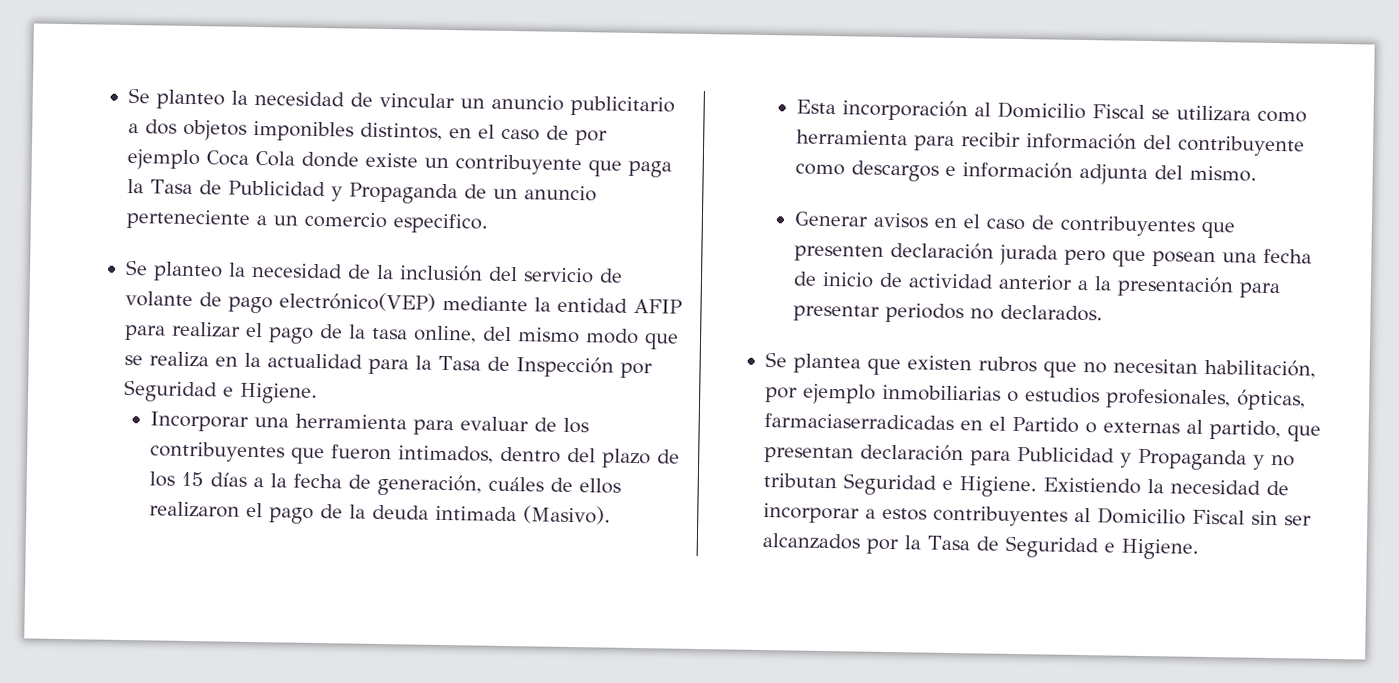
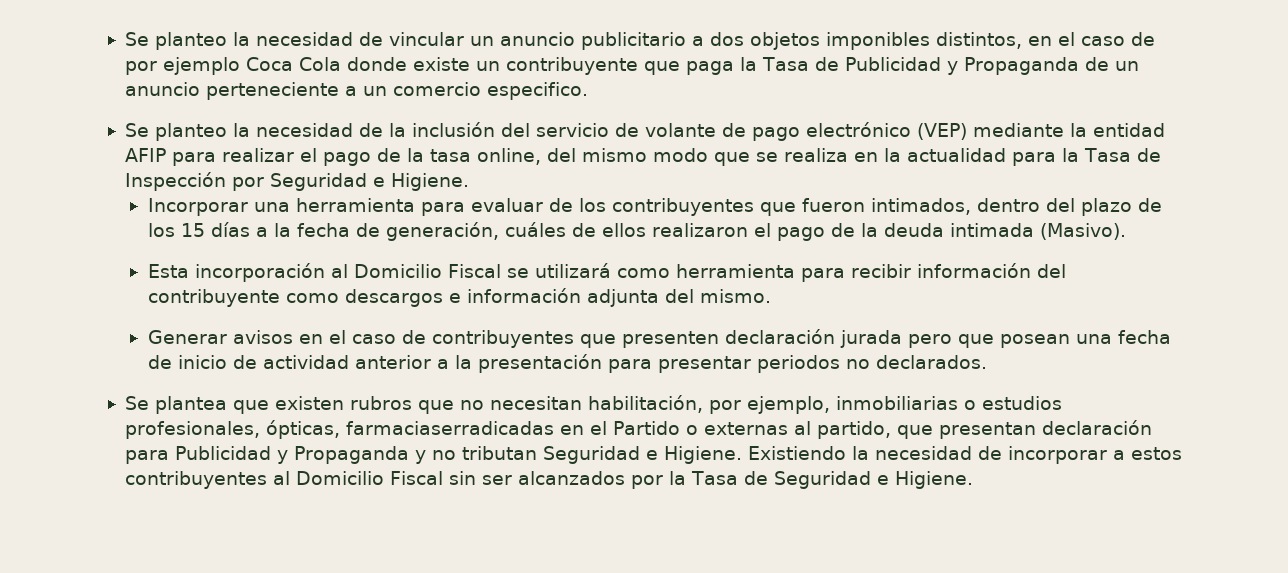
[279,291,437,312] electrónico(VEP) -> [806,122,968,140] electrónico (VEP)
[1176,105,1252,122] utilizara -> [534,263,611,278] utilizará
[803,383,877,405] ejemplo -> [747,396,831,414] ejemplo,

